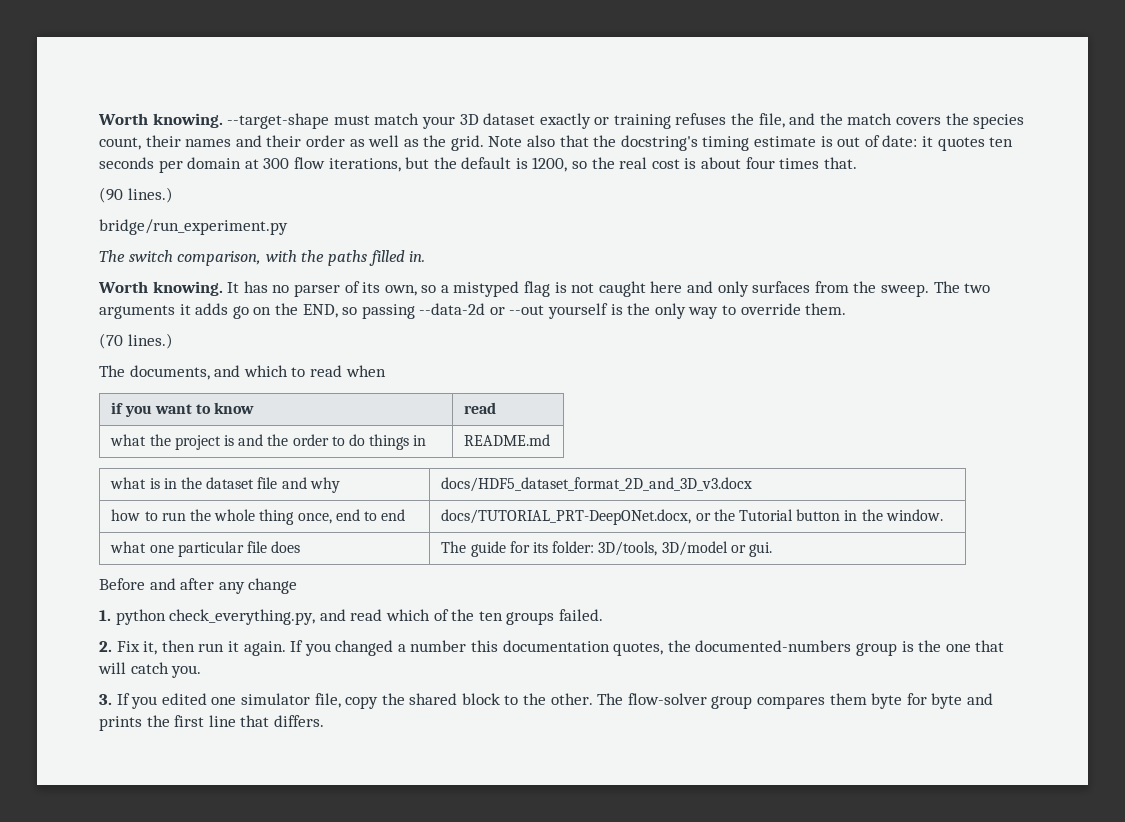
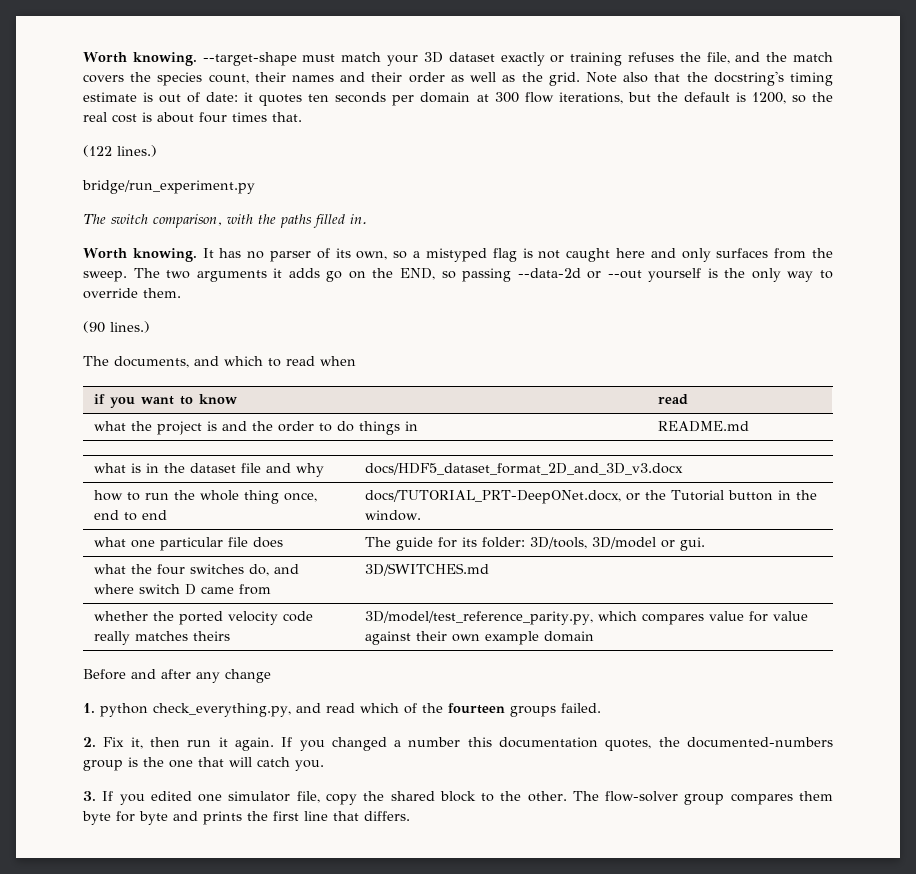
[99,187,123,203] (90 -> [83,145,112,157] (122
[99,333,123,349] (70 -> [83,321,105,333] (90
(772, 549) none -> [94,564,300,576] [94,584,272,595] [365,563,490,576] [94,611,314,625] [94,631,231,645] [365,611,809,625] [365,631,595,645] // what the four switches do, and where switch D came from | 3D/SWITCHES.md // whether the ported velocity code really matches theirs | 3D/model/test_reference_parity.py, which compares value for value against their own example domain
[478,611,503,621] ten -> [447,703,505,714] fourteen

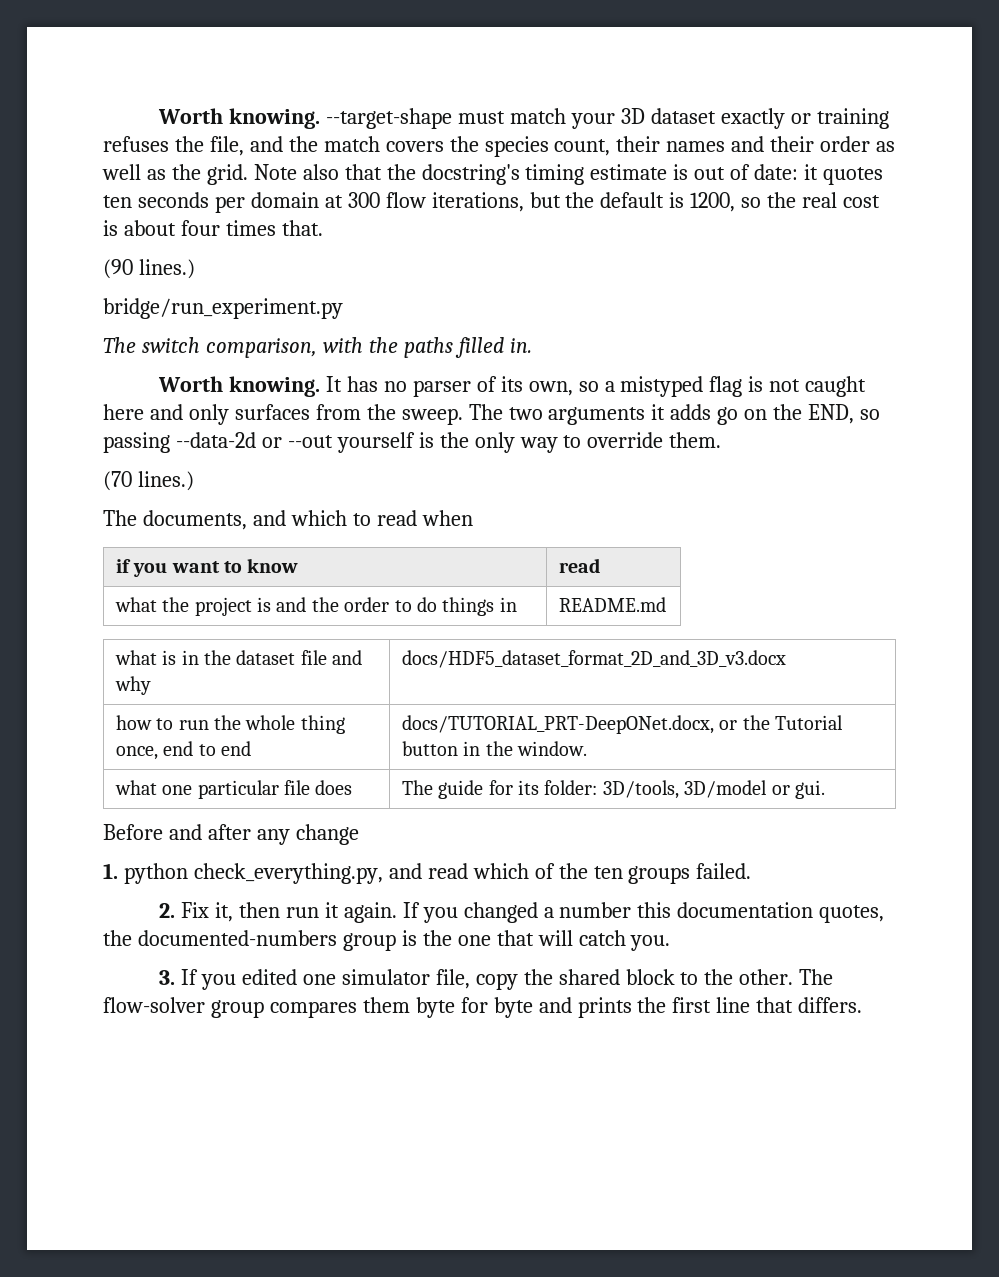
[83,145,112,157] (122 -> [103,259,133,279] (90
[83,321,105,333] (90 -> [103,471,132,491] (70
[94,564,300,576] [94,584,272,595] [365,563,490,576] [94,611,314,625] [94,631,231,645] [365,611,809,625] [365,631,595,645] // what the four switches do, and where switch D came from | 3D/SWITCHES.md // whether the ported velocity code really matches theirs | 3D/model/test_reference_parity.py, which compares value for value against their own example domain -> (825, 789) none
[447,703,505,714] fourteen -> [593,866,623,879] ten

